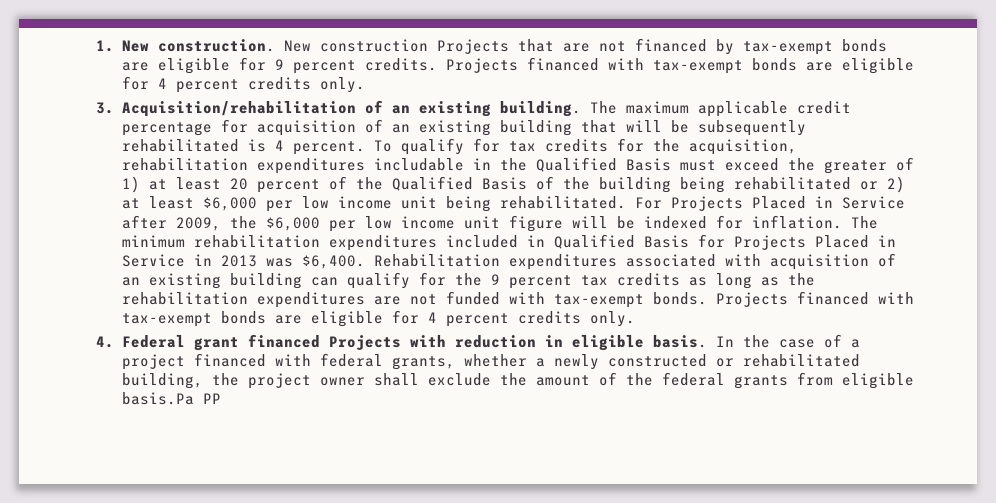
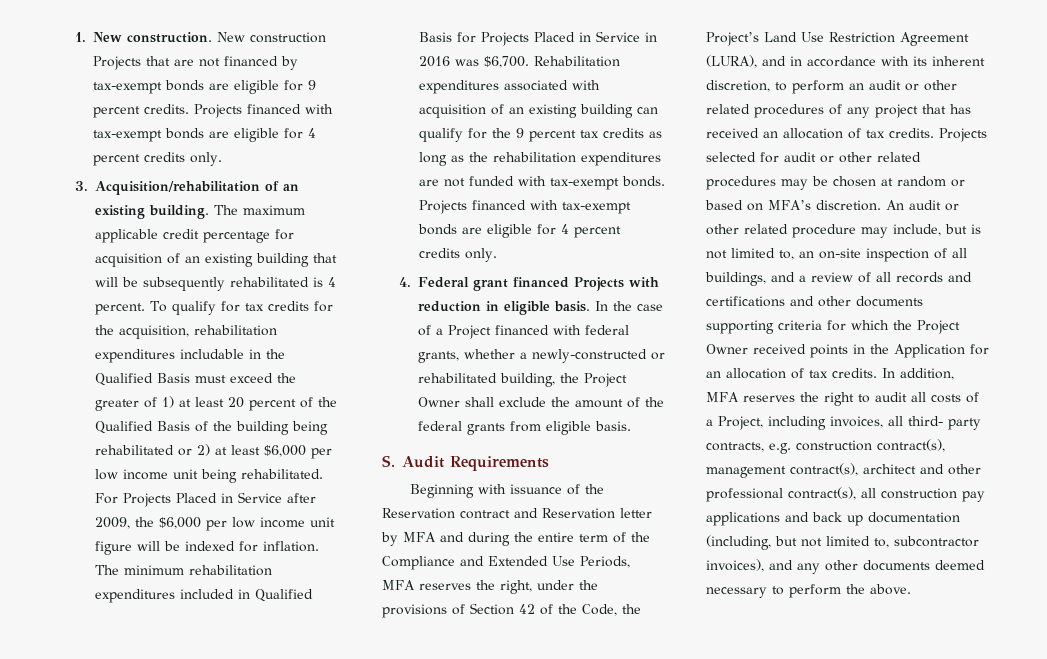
[220,255,365,269] 2013 was $6,400. -> [418,56,529,68] 2016 was $6,700.
[121,354,185,370] project -> [447,325,491,339] Project
[553,354,707,370] newly constructed -> [531,349,647,363] newly-constructed
[247,373,365,389] project owner -> [583,373,627,387] [417,397,460,407] Project Owner
[121,392,221,405] basis.Pa PP -> [594,421,631,431] [382,455,549,471] [410,484,605,498] [382,508,652,519] [381,532,650,546] [382,556,630,570] [382,580,598,594] [382,603,641,618] [706,32,969,46] [706,55,985,68] [706,80,957,94] [706,104,971,118] [706,128,987,142] [706,152,921,163] [706,176,965,190] [705,200,959,211] [706,224,981,238] [706,248,967,262] [705,272,972,286] [706,296,923,307] [706,320,960,334] [706,344,989,358] [706,368,954,380] [706,392,979,406] [706,416,981,430] [706,439,945,454] [706,463,981,478] [706,487,985,502] [706,512,960,526] [706,535,979,550] [706,559,985,574] [706,584,911,598] basis. // S. Audit Requirements // Beginning with issuance of the Reservation contract and Reservation letter by MFA and during the entire term of the Compliance and Extended Use Periods, MFA reserves the right, under the provisions of Section 42 of the Code, the Project’s Land Use Restriction Agreement (LURA), and in accordance with its inherent discretion, to perform an audit or other related procedures of any project that has received an allocation of tax credits. Projects selected for audit or other related procedures may be chosen at random or based on MFA’s discretion. An audit or other related procedure may include, but is not limited to, an on-site inspection of all buildings, and a review of all records and certifications and other documents supporting criteria for which the Project Owner received points in the Application for an allocation of tax credits. In addition, MFA reserves the right to audit all costs of a Project, including invoices, all third- party contracts, e.g. construction contract(s), management contract(s), architect and other professional contract(s), all construction pay applications and back up documentation (including, but not limited to, subcontractor invoices), and any other documents deemed necessary to perform the above.

